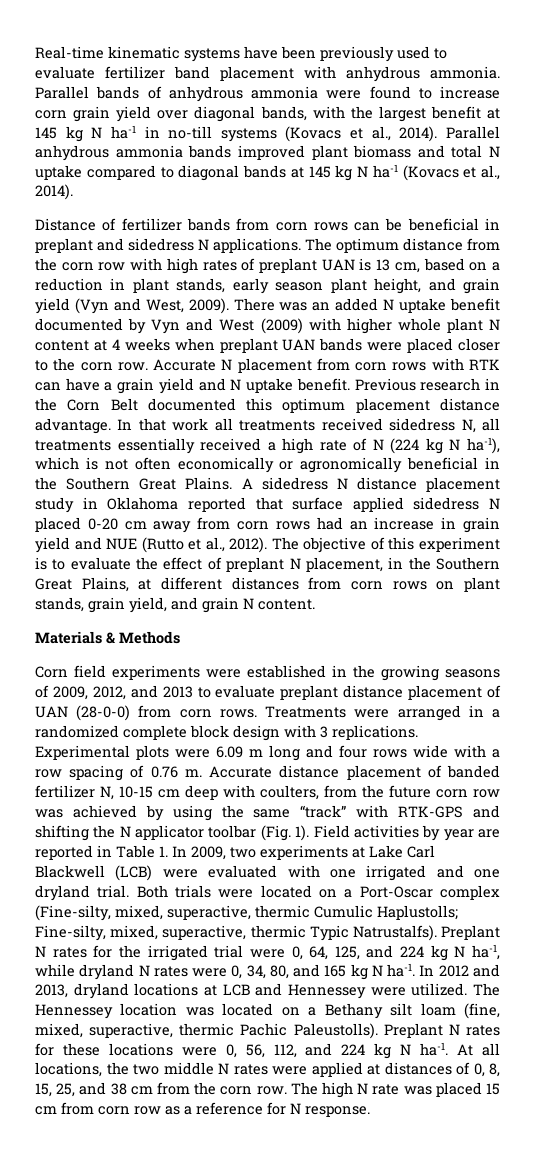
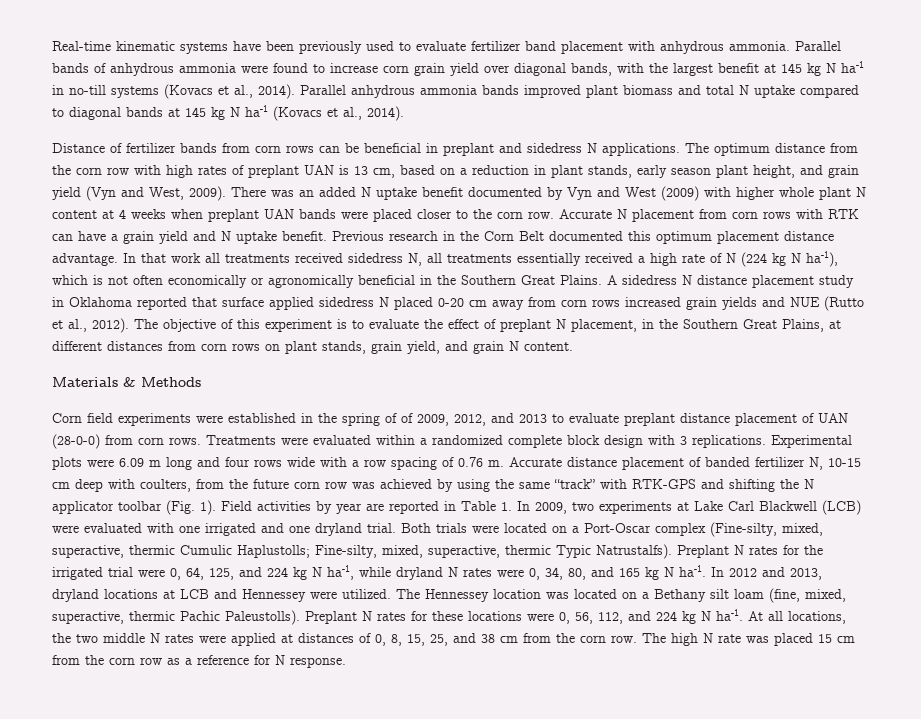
[316,517,500,533] [35,537,70,553] had an increase in grain yield -> [625,297,757,310] increased grain yields
[381,665,500,681] growing seasons -> [342,413,397,426] spring of
[397,705,484,721] arranged in -> [313,435,415,445] evaluated within
(94, 1108) none -> [85,655,104,665] the

